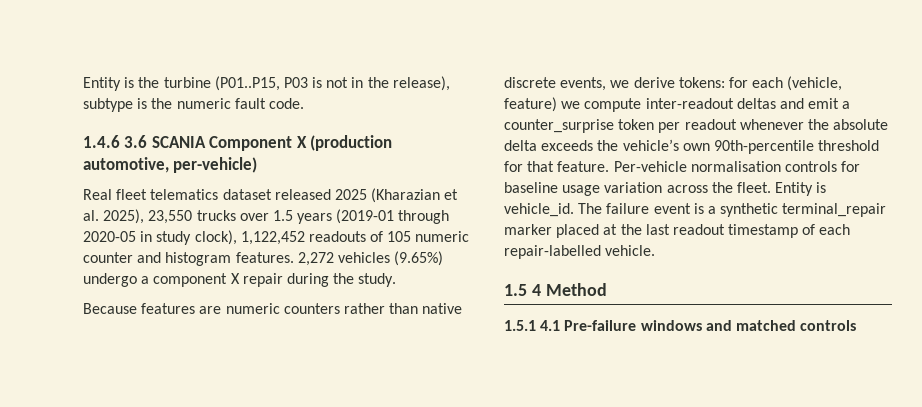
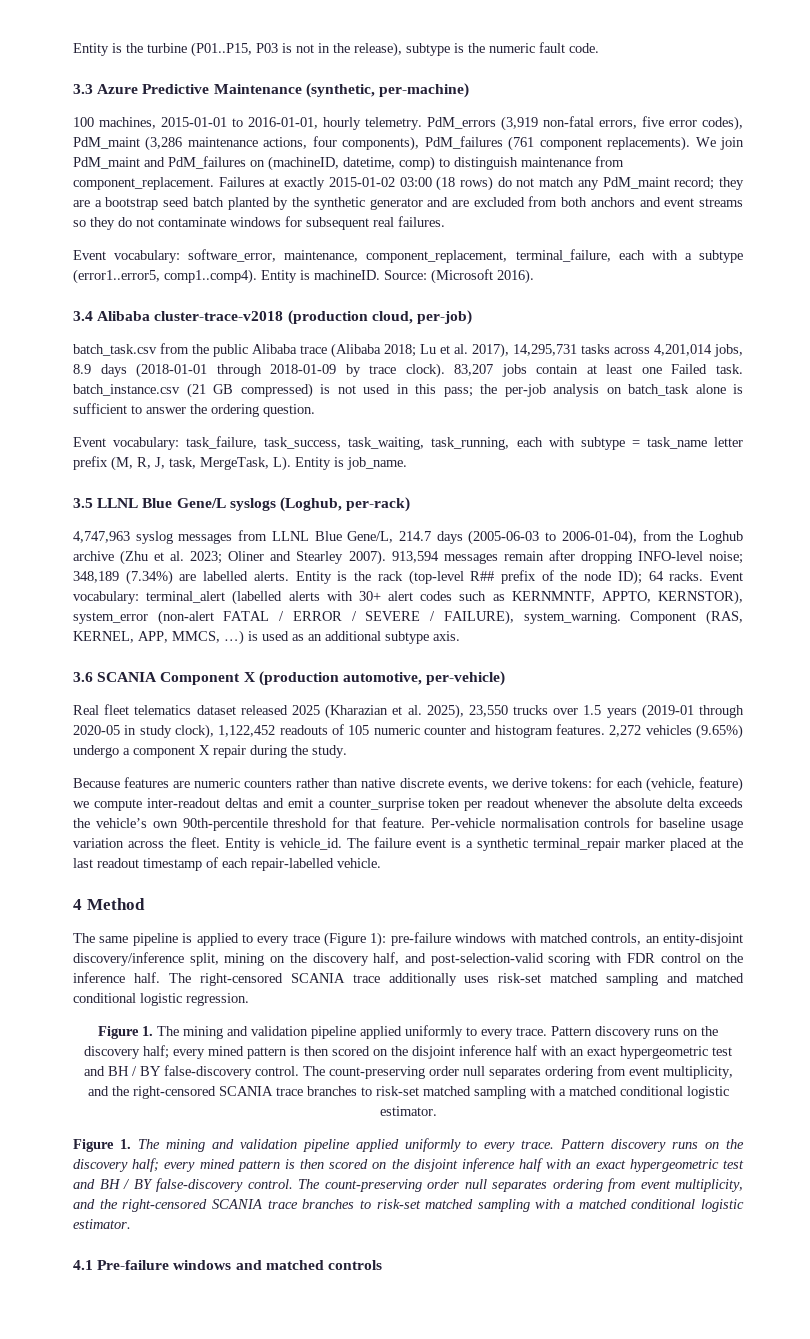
[83,135,120,148] 1.4.6 -> [73,83,469,98] [73,116,743,131] [73,136,745,151] [73,156,624,171] [73,176,744,191] [73,196,743,210] [73,216,445,230] [73,249,743,263] [73,269,534,284] [73,310,472,325] [73,343,743,358] [73,363,743,378] [73,383,743,398] [73,403,315,417] [73,436,743,450] [73,456,407,471] [73,497,411,512] [73,530,743,545] [73,550,743,565] [73,570,743,585] [73,590,743,605] [73,610,744,625] [73,630,460,645] 3.3 Azure Predictive Maintenance (synthetic, per-machine) // 100 machines, 2015-01-01 to 2016-01-01, hourly telemetry. PdM_errors (3,919 non-fatal errors, five error codes), PdM_maint (3,286 maintenance actions, four components), PdM_failures (761 component replacements). We join PdM_maint and PdM_failures on (machineID, datetime, comp) to distinguish maintenance from component_replacement. Failures at exactly 2015-01-02 03:00 (18 rows) do not match any PdM_maint record; they are a bootstrap seed batch planted by the synthetic generator and are excluded from both anchors and event streams so they do not contaminate windows for subsequent real failures. // Event vocabulary: software_error, maintenance, component_replacement, terminal_failure, each with a subtype (error1..error5, comp1..comp4). Entity is machineID. Source: (Microsoft 2016). // 3.4 Alibaba cluster-trace-v2018 (production cloud, per-job) // batch_task.csv from the public Alibaba trace (Alibaba 2018; Lu et al. 2017), 14,295,731 tasks across 4,201,014 jobs, 8.9 days (2018-01-01 through 2018-01-09 by trace clock). 83,207 jobs contain at least one Failed task. batch_instance.csv (21 GB compressed) is not used in this pass; the per-job analysis on batch_task alone is sufficient to answer the ordering question. // Event vocabulary: task_failure, task_success, task_waiting, task_running, each with subtype = task_name letter prefix (M, R, J, task, MergeTask, L). Entity is job_name. // 3.5 LLNL Blue Gene/L syslogs (Loghub, per-rack) // 4,747,963 syslog messages from LLNL Blue Gene/L, 214.7 days (2005-06-03 to 2006-01-04), from the Loghub archive (Zhu et al. 2023; Oliner and Stearley 2007). 913,594 messages remain after dropping INFO-level noise; 348,189 (7.34%) are labelled alerts. Entity is the rack (top-level R## prefix of the node ID); 64 racks. Event vocabulary: terminal_alert (labelled alerts with 30+ alert codes such as KERNMNTF, APPTO, KERNSTOR), system_error (non-alert FATAL / ERROR / SEVERE / FAILURE), system_warning. Component (RAS, KERNEL, APP, MMCS, …) is used as an additional subtype axis. //
[504,284,527,296] 1.5 -> (381, 863) none
[504,320,536,331] 1.5.1 -> [73,932,743,947] [73,952,743,966] [73,972,744,986] [73,993,249,1006] [98,1025,718,1039] [84,1045,732,1059] [83,1065,733,1079] [87,1086,729,1099] [379,1106,437,1116] [73,1138,744,1152] [73,1158,744,1172] [73,1178,743,1192] [73,1199,744,1212] [73,1219,131,1229] The same pipeline is applied to every trace (Figure 1): pre-failure windows with matched controls, an entity-disjoint discovery/inference split, mining on the discovery half, and post-selection-valid scoring with FDR control on the inference half. The right-censored SCANIA trace additionally uses risk-set matched sampling and matched conditional logistic regression. // Figure 1. The mining and validation pipeline applied uniformly to every trace. Pattern discovery runs on the discovery half; every mined pattern is then scored on the disjoint inference half with an exact hypergeometric test and BH / BY false-discovery control. The count-preserving order null separates ordering from event multiplicity, and the right-censored SCANIA trace branches to risk-set matched sampling with a matched conditional logistic estimator. // Figure 1. The mining and validation pipeline applied uniformly to every trace. Pattern discovery runs on the discovery half; every mined pattern is then scored on the disjoint inference half with an exact hypergeometric test and BH / BY false-discovery control. The count-preserving order null separates ordering from event multiplicity, and the right-censored SCANIA trace branches to risk-set matched sampling with a matched conditional logistic estimator. //

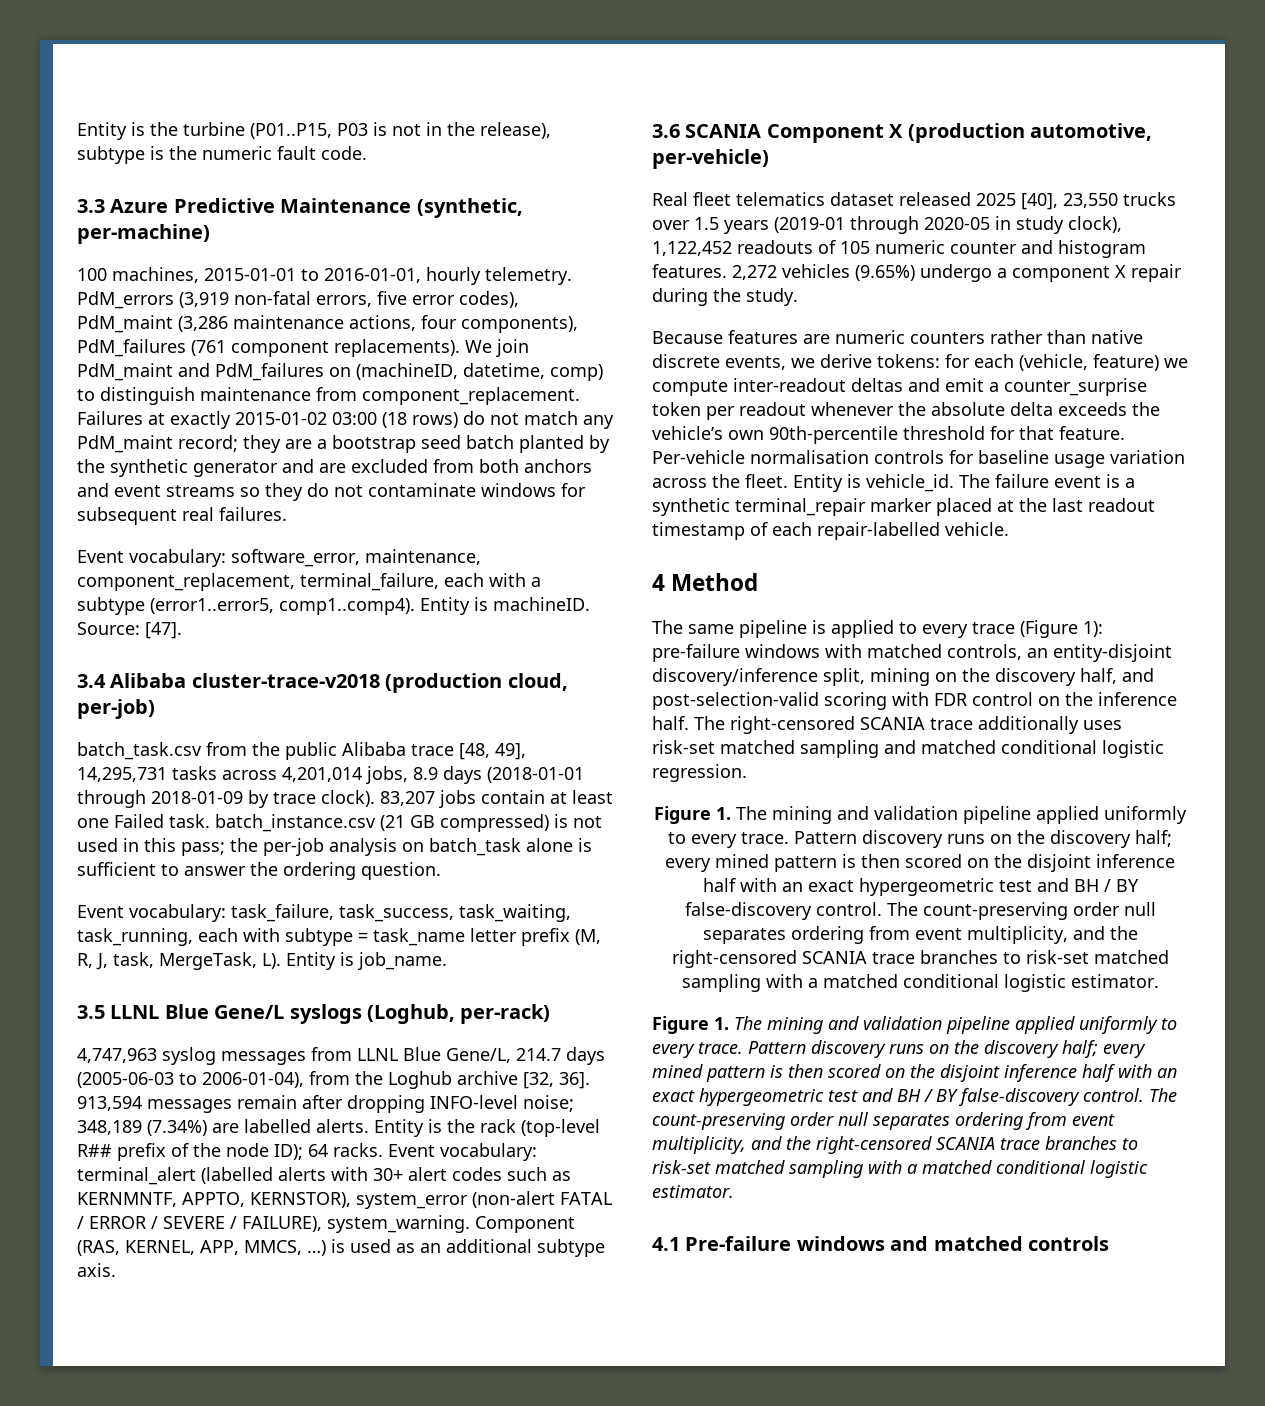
[431,269,534,284] (Microsoft 2016). -> [145,622,182,639] [47].
[331,343,509,358] (Alibaba 2018; Lu et al. 2017), -> [459,743,526,760] [48, 49],
[120,550,386,565] (Zhu et al. 2023; Oliner and Stearley 2007). -> [523,1072,590,1089] [32, 36].
[325,704,464,719] (Kharazian et al. 2025), -> [1021,193,1058,210] [40],

